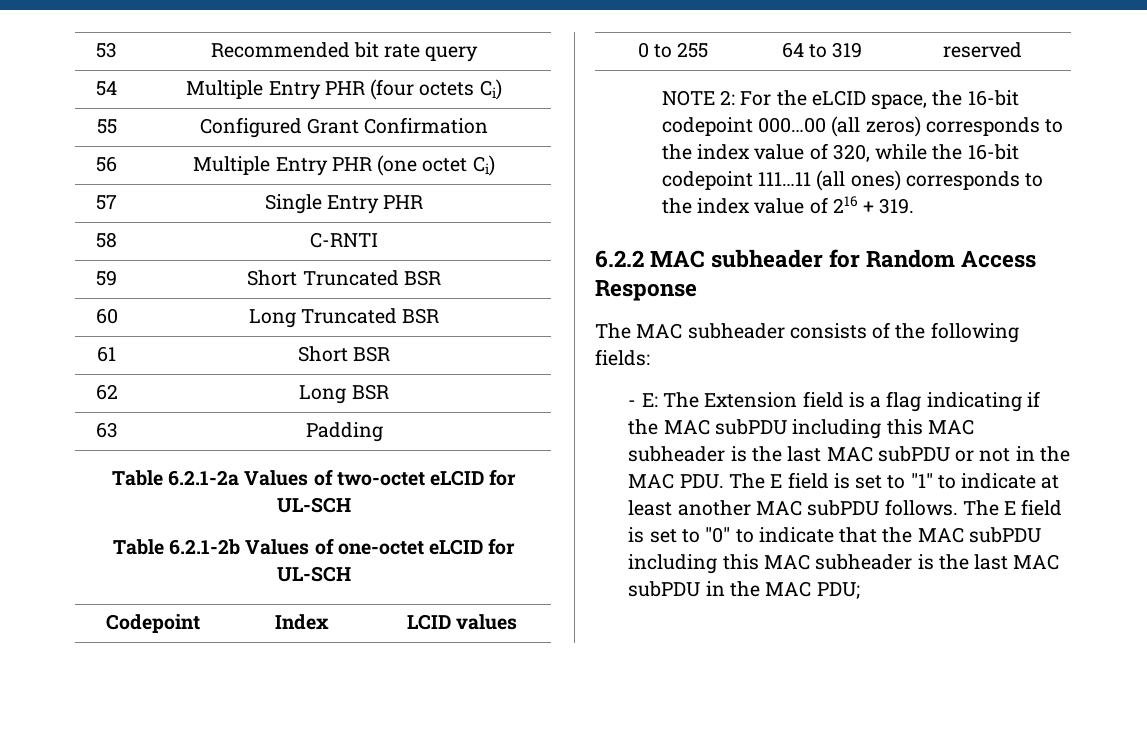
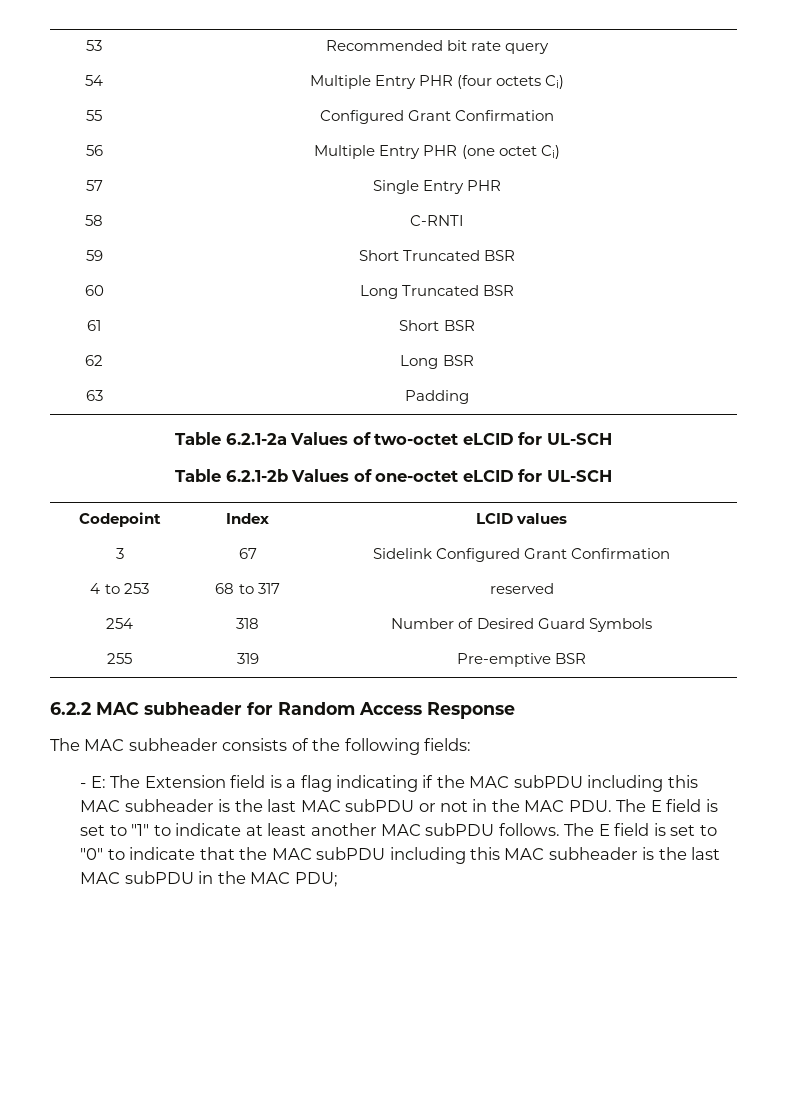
[637,42,672,58] 0 to -> [115,548,124,559] [238,548,257,559] [372,548,671,562] [90,583,149,594] [215,583,280,594] [489,583,554,594] [106,618,133,629] [236,618,259,629] [391,618,652,632] 3 | 67 | Sidelink Configured Grant Confirmation // 4 to 253 | 68 to 317 | reserved // 254 | 318 | Number of Desired Guard Symbols //
[781,42,827,58] 64 to -> (132, 658) none
[942,42,1022,58] [661,90,1019,109] [661,116,1064,137] [661,143,1019,162] [661,170,1044,191] [661,196,915,214] reserved // NOTE 2: For the eLCID space, the 16-bit codepoint 000…00 (all zeros) corresponds to the index value of 320, while the 16-bit codepoint 111…11 (all ones) corresponds to the index value of 216 + 319. -> [456,653,587,667] Pre-emptive BSR

